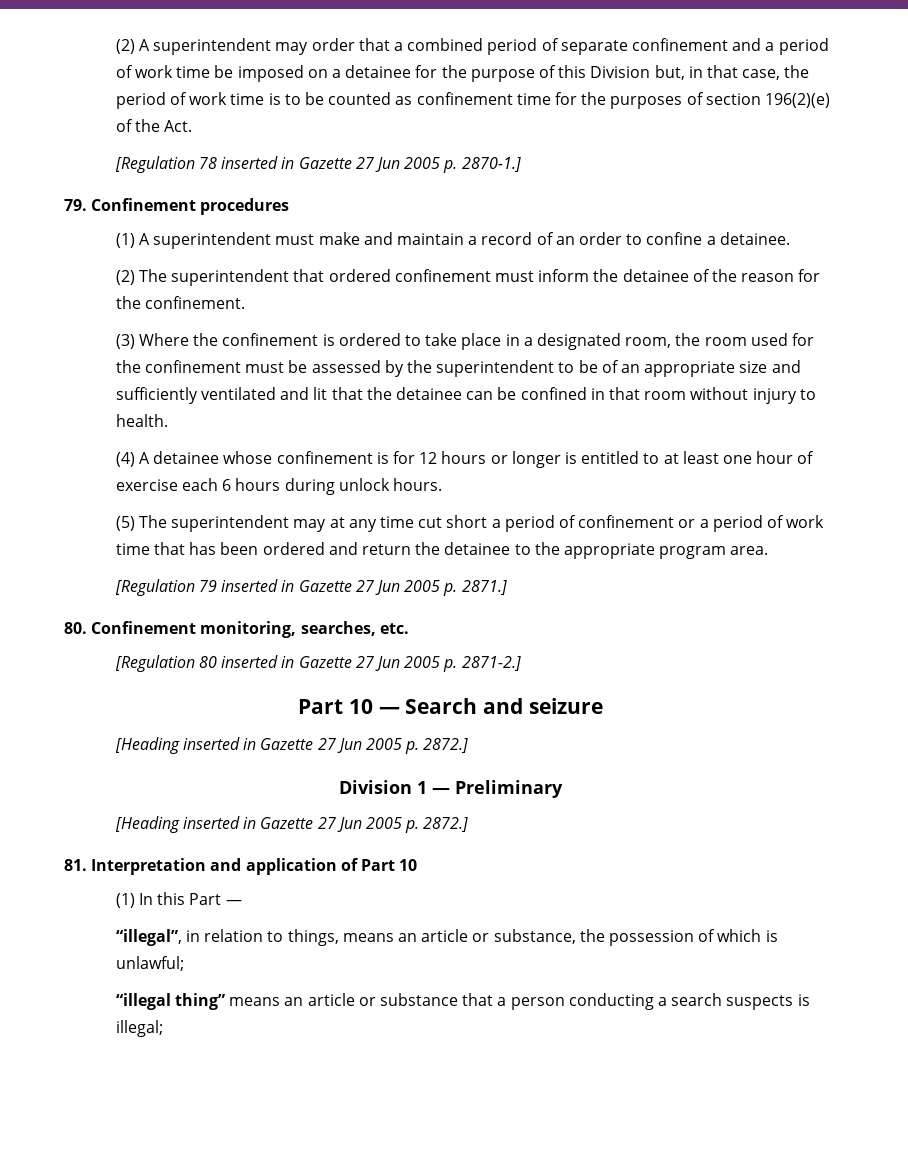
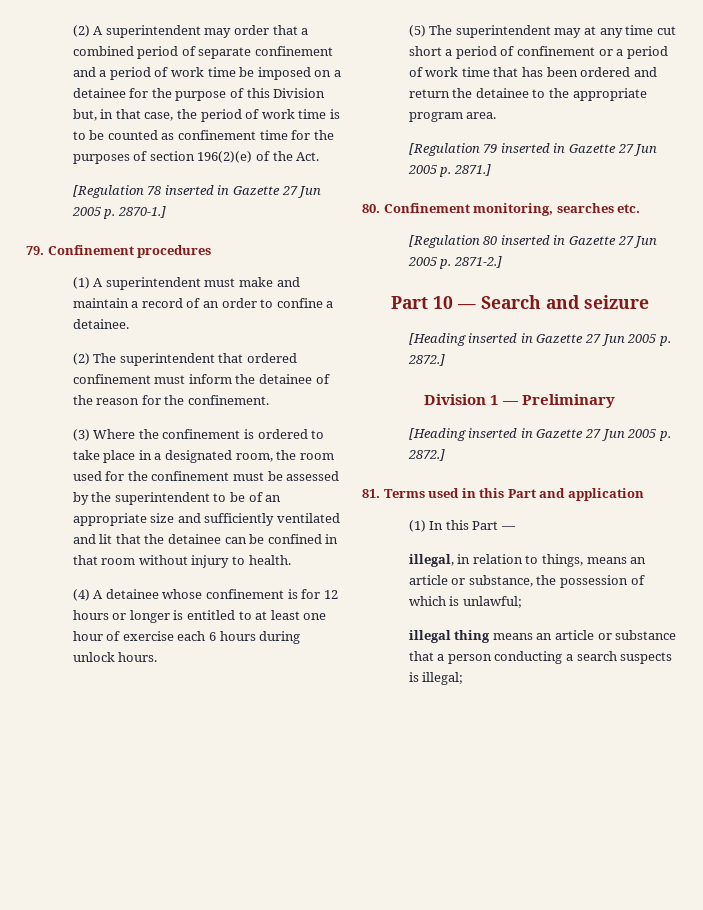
[300,621,376,636] searches, -> [556,203,614,213] searches
[91,858,207,875] Interpretation -> [383,488,536,498] Terms used in this Part
[340,858,418,871] of Part 10 -> (644, 494) none
[115,929,182,946] “illegal”, -> [408,554,454,567] illegal,
[115,993,226,1010] “illegal thing” -> [408,630,491,643] illegal thing

